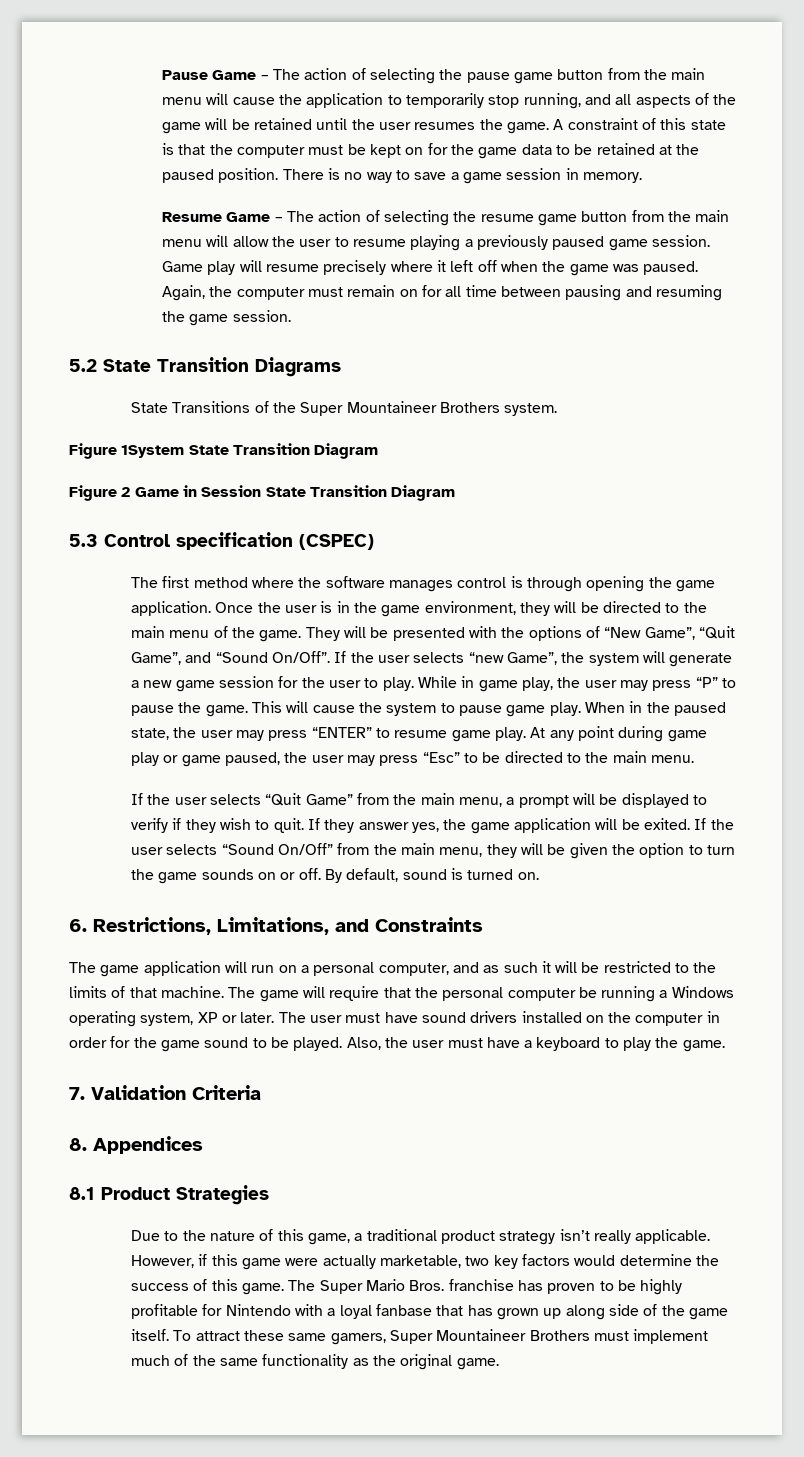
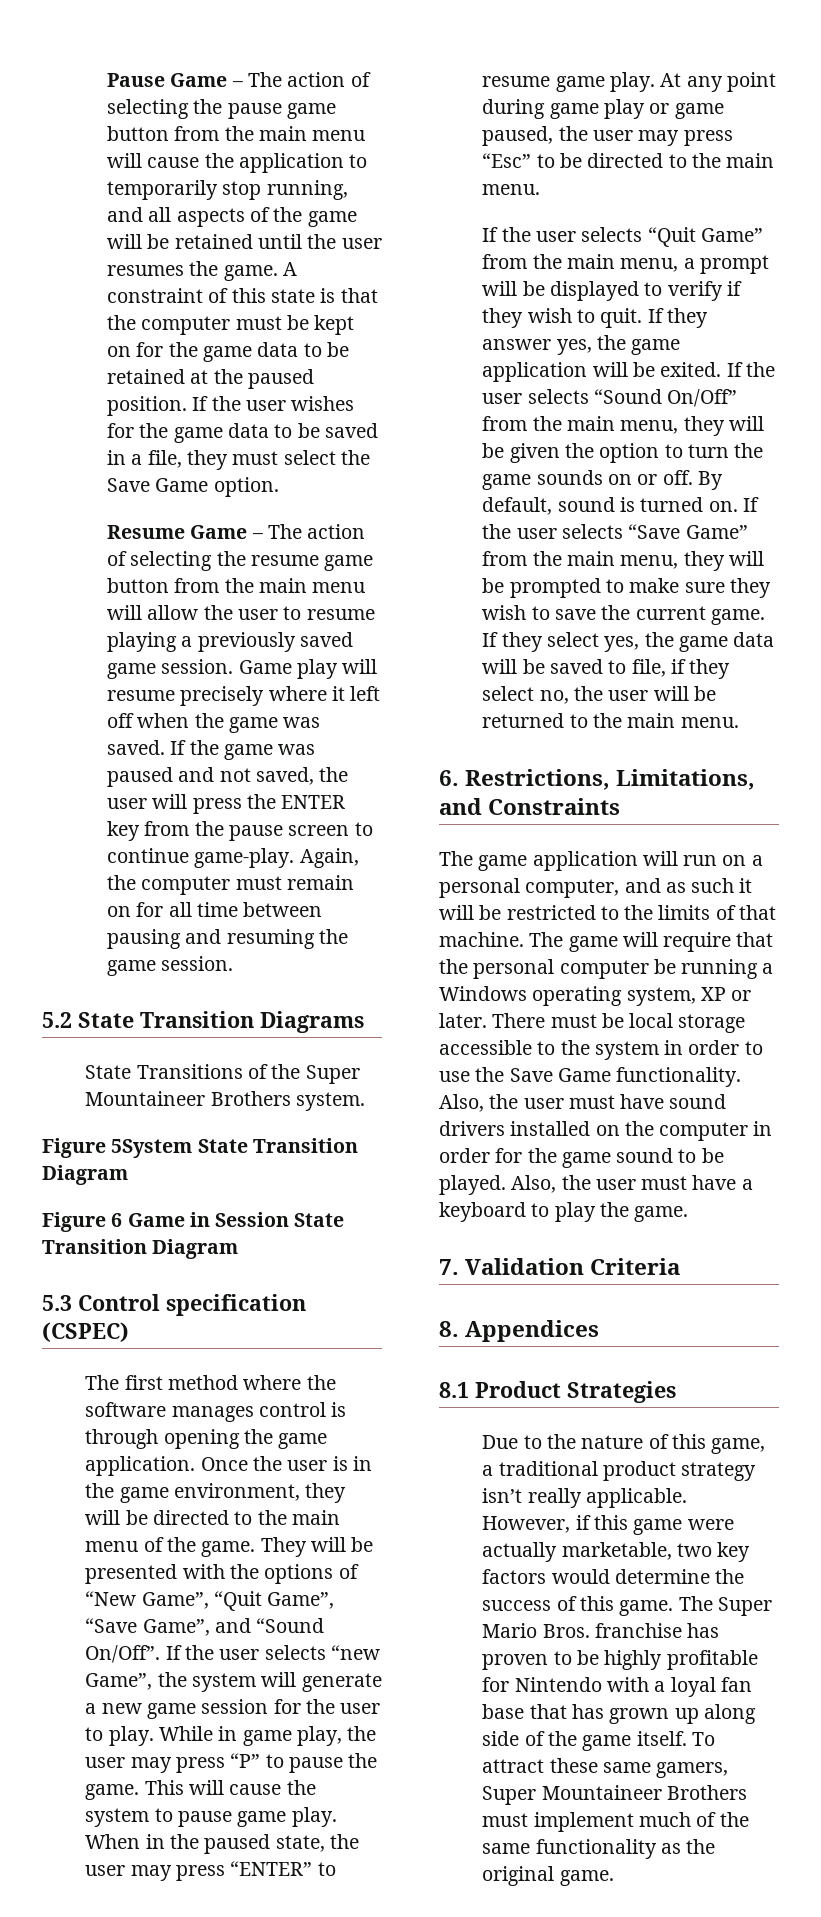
[282,168,642,184] There is no way to save a game session in memory. -> [192,396,355,411] [107,423,378,443] [107,450,370,470] [107,477,279,497] If the user wishes for the game data to be saved in a file, they must select the Save Game option.
[552,236,605,250] paused -> [300,632,354,647] saved
[643,261,699,275] paused. -> [107,740,316,760] [107,767,349,787] [107,794,346,814] [107,821,373,841] [107,848,295,868] saved. If the game was paused and not saved, the user will press the ENTER key from the pause screen to continue game-play.
[121,445,185,458] 1System -> [111,1139,193,1158] 5System
[121,487,131,497] 2 -> [111,1213,123,1227] 6
(182, 658) none -> [85,1618,210,1636] “Save Game”,
(539, 876) none -> [742,497,759,512] [482,524,748,539] [482,551,764,571] [482,578,771,598] [482,605,765,625] [482,632,775,652] [482,659,731,679] [482,686,716,704] [482,713,739,728] If the user selects “Save Game” from the main menu, they will be prompted to make sure they wish to save the current game. If they select yes, the game data will be saved to file, if they select no, the user will be returned to the main menu.
[278,1012,306,1023] The -> [492,1013,746,1033] [439,1040,763,1060] [439,1067,742,1087] [439,1094,519,1112] There must be local storage accessible to the system in order to use the Save Game functionality. Also, the
[375,1304,432,1316] fanbase -> [720,1677,752,1692] [482,1704,525,1719] fan base

